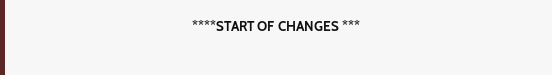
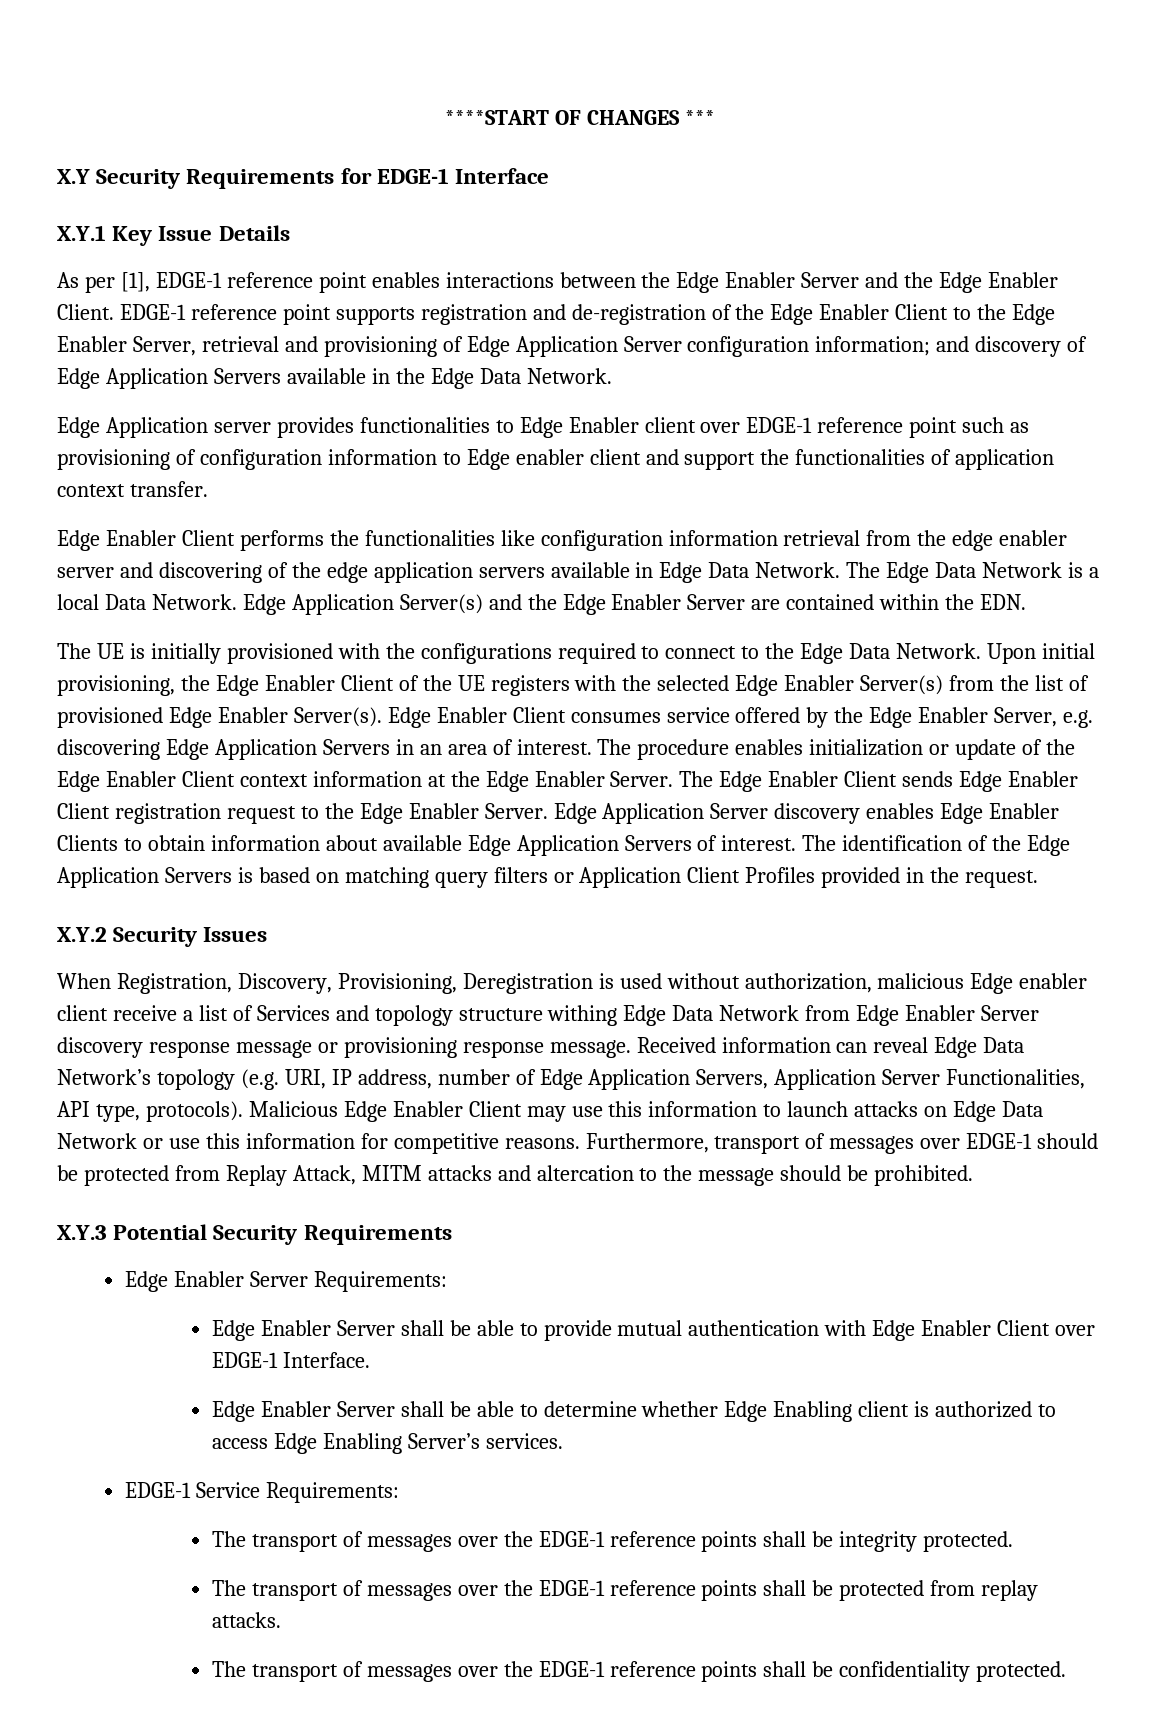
(361, 25) none -> [57,168,550,189] [57,225,290,246] [57,272,1059,293] [57,304,1056,325] [57,336,1088,357] [57,368,612,389] [57,417,1030,438] [57,449,1055,470] [57,481,208,497] [57,530,1068,551] [57,562,1099,583] [57,594,1027,615] [57,643,1095,664] [57,675,1089,696] [57,707,1094,728] [57,739,1076,760] [57,771,1079,792] [57,803,1060,824] [57,835,1071,856] [57,867,1039,888] [57,927,268,947] [57,973,1088,994] [57,1005,1040,1026] [57,1037,1025,1058] [57,1069,1086,1090] [57,1101,1044,1122] [57,1133,1099,1154] [57,1165,974,1186] [57,1224,452,1245] [124,1271,447,1292] [211,1320,1096,1341] [211,1352,370,1368] [211,1401,1057,1422] [211,1433,563,1454] [124,1482,399,1503] [211,1531,1014,1552] [211,1580,1039,1601] [211,1612,281,1628] [211,1661,1067,1682] // X.Y Security Requirements for EDGE-1 Interface // X.Y.1 Key Issue Details // As per [1], EDGE-1 reference point enables interactions between the Edge Enabler Server and the Edge Enabler Client. EDGE-1 reference point supports registration and de-registration of the Edge Enabler Client to the Edge Enabler Server, retrieval and provisioning of Edge Application Server configuration information; and discovery of Edge Application Servers available in the Edge Data Network. // Edge Application server provides functionalities to Edge Enabler client over EDGE-1 reference point such as provisioning of configuration information to Edge enabler client and support the functionalities of application context transfer. // Edge Enabler Client performs the functionalities like configuration information retrieval from the edge enabler server and discovering of the edge application servers available in Edge Data Network. The Edge Data Network is a local Data Network. Edge Application Server(s) and the Edge Enabler Server are contained within the EDN. // The UE is initially provisioned with the configurations required to connect to the Edge Data Network. Upon initial provisioning, the Edge Enabler Client of the UE registers with the selected Edge Enabler Server(s) from the list of provisioned Edge Enabler Server(s). Edge Enabler Client consumes service offered by the Edge Enabler Server, e.g. discovering Edge Application Servers in an area of interest. The procedure enables initialization or update of the Edge Enabler Client context information at the Edge Enabler Server. The Edge Enabler Client sends Edge Enabler Client registration request to the Edge Enabler Server. Edge Application Server discovery enables Edge Enabler Clients to obtain information about available Edge Application Servers of interest. The identification of the Edge Application Servers is based on matching query filters or Application Client Profiles provided in the request. // X.Y.2 Security Issues // When Registration, Discovery, Provisioning, Deregistration is used without authorization, malicious Edge enabler client receive a list of Services and topology structure withing Edge Data Network from Edge Enabler Server discovery response message or provisioning response message. Received information can reveal Edge Data Network’s topology (e.g. URI, IP address, number of Edge Application Servers, Application Server Functionalities, API type, protocols). Malicious Edge Enabler Client may use this information to launch attacks on Edge Data Network or use this information for competitive reasons. Furthermore, transport of messages over EDGE-1 should be protected from Replay Attack, MITM attacks and altercation to the message should be prohibited. // X.Y.3 Potential Security Requirements // Edge Enabler Server Requirements: // Edge Enabler Server shall be able to provide mutual authentication with Edge Enabler Client over EDGE-1 Interface. // Edge Enabler Server shall be able to determine whether Edge Enabling client is authorized to access Edge Enabling Server’s services. // EDGE-1 Service Requirements: // The transport of messages over the EDGE-1 reference points shall be integrity protected. // The transport of messages over the EDGE-1 reference points shall be protected from replay attacks. // The transport of messages over the EDGE-1 reference points shall be confidentiality protected.

